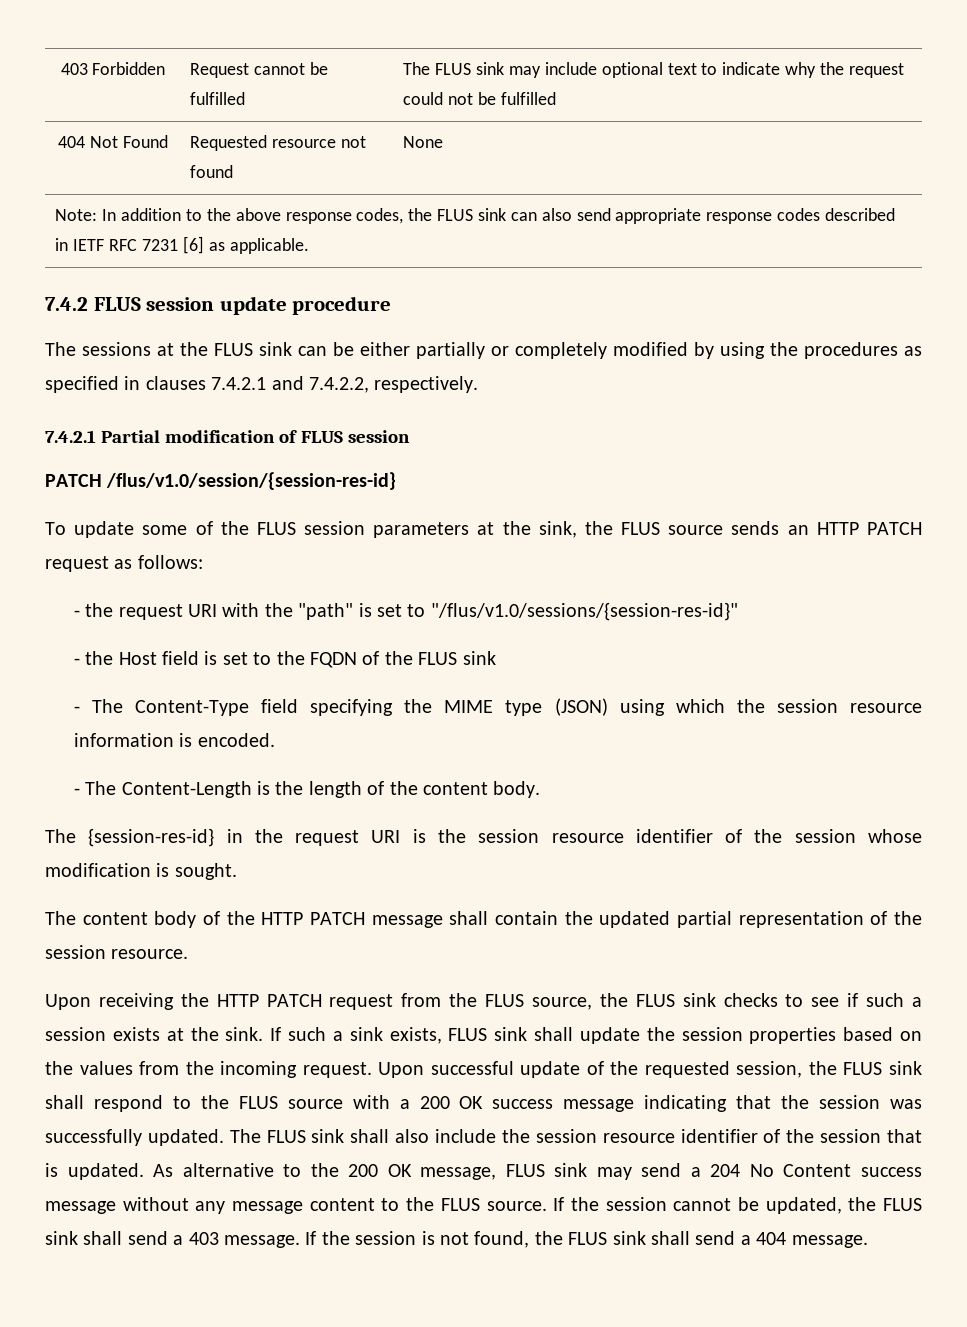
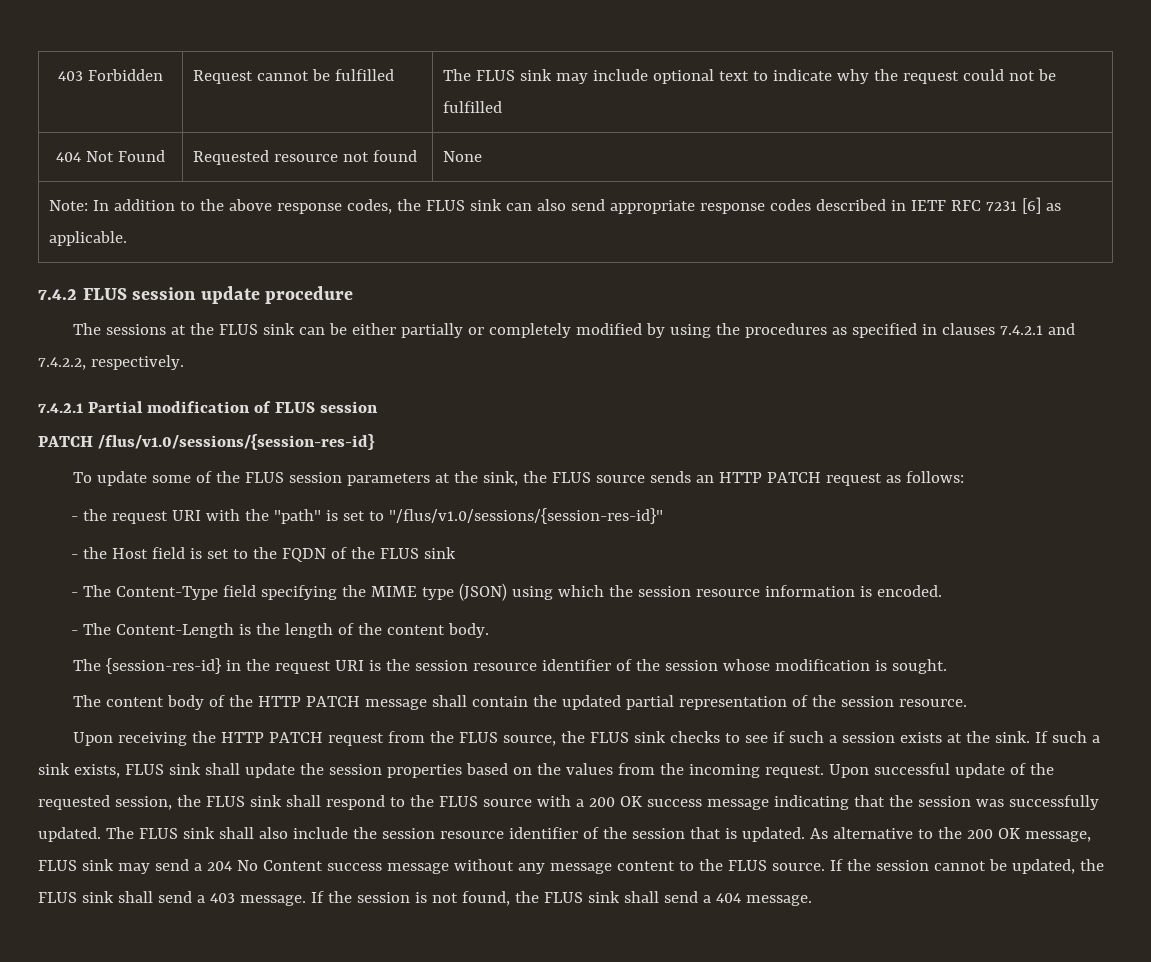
[106,472,397,490] /flus/v1.0/session/{session-res-id} -> [97,434,375,450] /flus/v1.0/sessions/{session-res-id}

